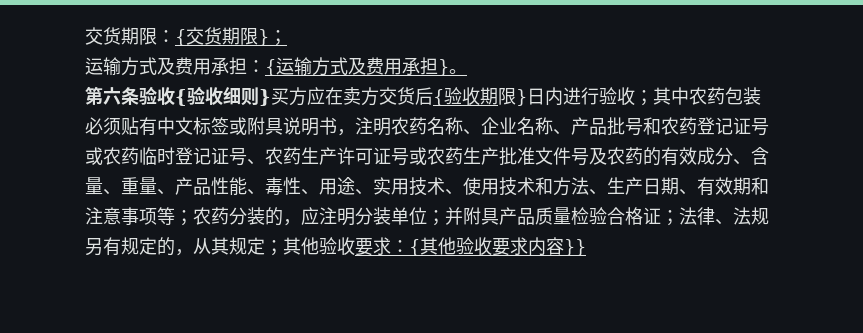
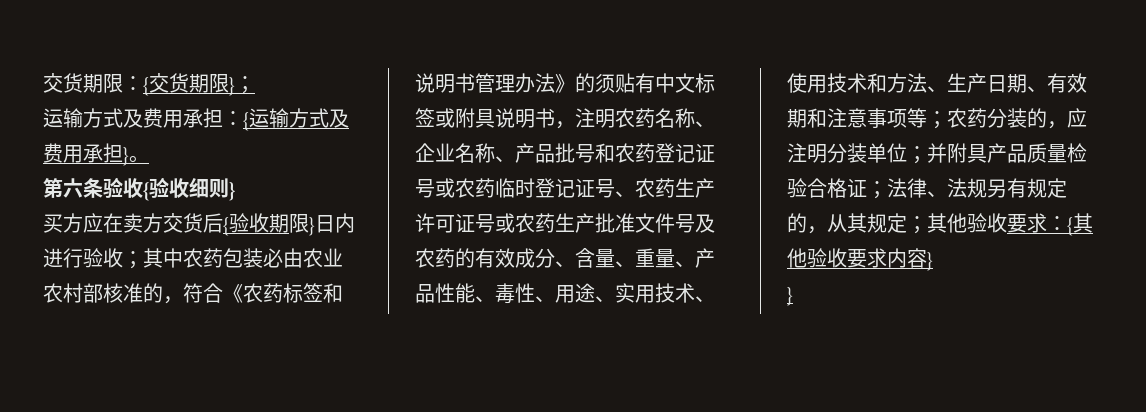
(271, 97) none -> (236, 191) //
(103, 126) none -> [283,248,343,268] [43,283,343,304] [415,73,595,93] 由农业农村部核准的，符合《农药标签和说明书管理办法》的
[564,239,586,256] }} -> [927,252,933,271] [787,287,793,306] } // }

